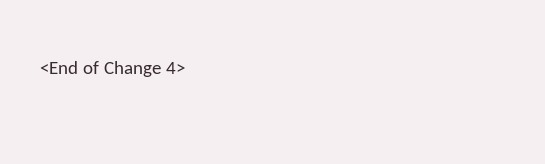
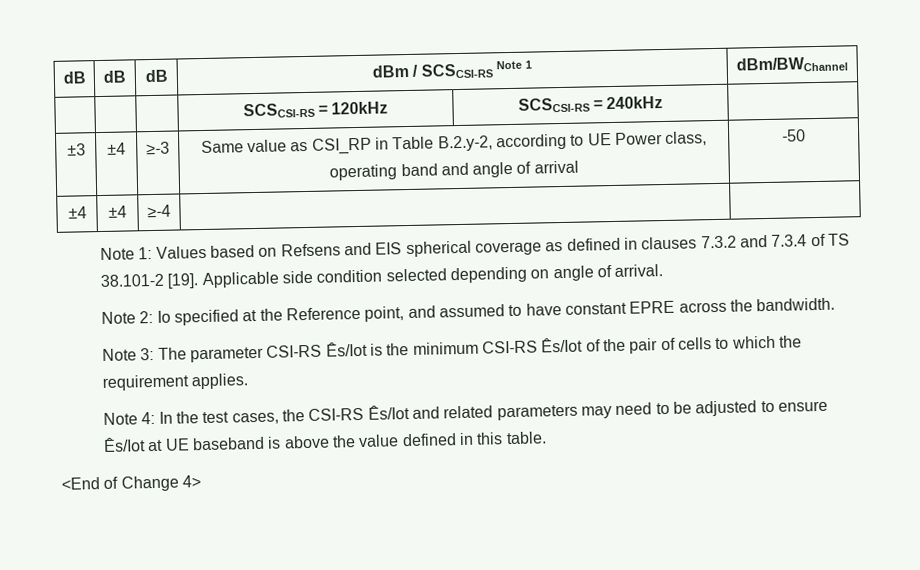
(40, 67) none -> [62,71,86,84] [103,70,126,83] [144,69,168,83] [371,60,533,79] [736,56,848,73] [242,101,389,119] [517,95,664,113] [66,143,86,156] [107,142,126,155] [146,141,170,156] [200,131,708,155] [329,160,579,181] [782,129,806,142] [67,206,87,219] [108,205,127,218] [147,204,171,219] [100,233,850,261] [100,264,664,289] [101,297,836,326] [102,335,802,363] [102,373,249,391] [103,400,828,425] [103,431,547,452] dB | dB | dB | dBm / SCSCSI-RS Note 1 | dBm/BWChannel // | | | SCSCSI-RS = 120kHz | SCSCSI-RS = 240kHz | // ±3 | ±4 | ≥-3 | Same value as CSI_RP in Table B.2.y-2, according to UE Power class, operating band and angle of arrival | -50 // ±4 | ±4 | ≥-4 | | // Note 1: Values based on Refsens and EIS spherical coverage as defined in clauses 7.3.2 and 7.3.4 of TS 38.101-2 [19]. Applicable side condition selected depending on angle of arrival. // Note 2: Io specified at the Reference point, and assumed to have constant EPRE across the bandwidth. // Note 3: The parameter CSI-RS Ês/Iot is the minimum CSI-RS Ês/Iot of the pair of cells to which the requirement applies. // Note 4: In the test cases, the CSI-RS Ês/Iot and related parameters may need to be adjusted to ensure Ês/Iot at UE baseband is above the value defined in this table. //

